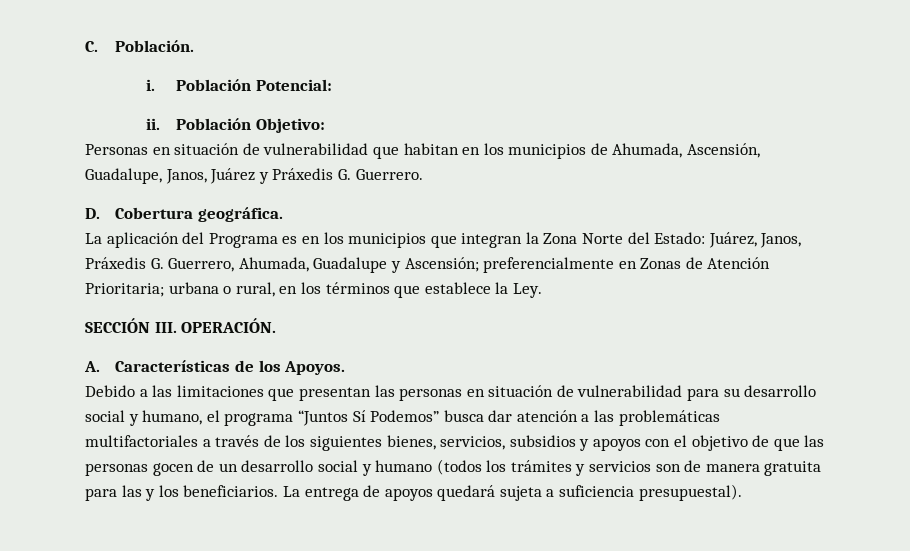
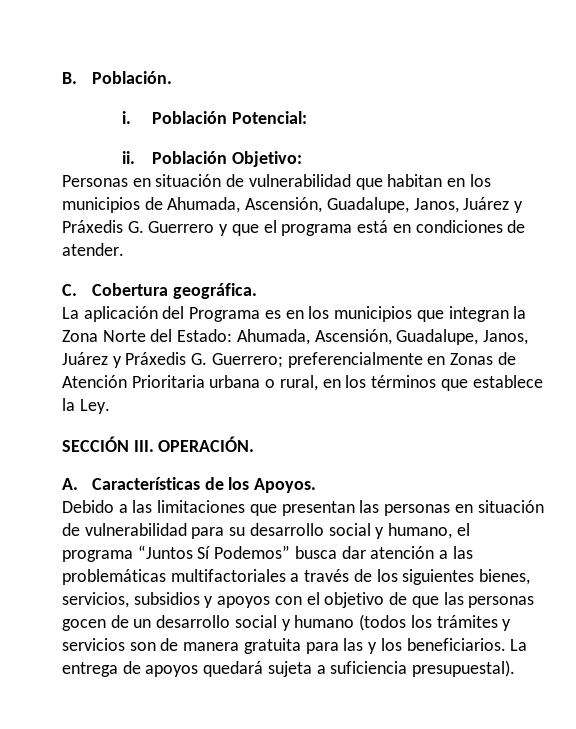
[85,41,98,52] C. -> [62,72,77,84] B.
[355,169,423,180] [85,208,100,219] Guerrero. // D. -> [148,220,526,236] [62,243,124,256] [62,284,77,296] Guerrero y que el programa está en condiciones de atender. // C.
[708,232,802,248] [85,257,479,273] Juárez, Janos, Práxedis G. Guerrero, Ahumada, Guadalupe y Ascensión; -> [236,329,529,345] [62,352,283,368] Ahumada, Ascensión, Guadalupe, Janos, Juárez y Práxedis G. Guerrero;
[85,283,164,297] Prioritaria; -> [131,375,205,388] Prioritaria

